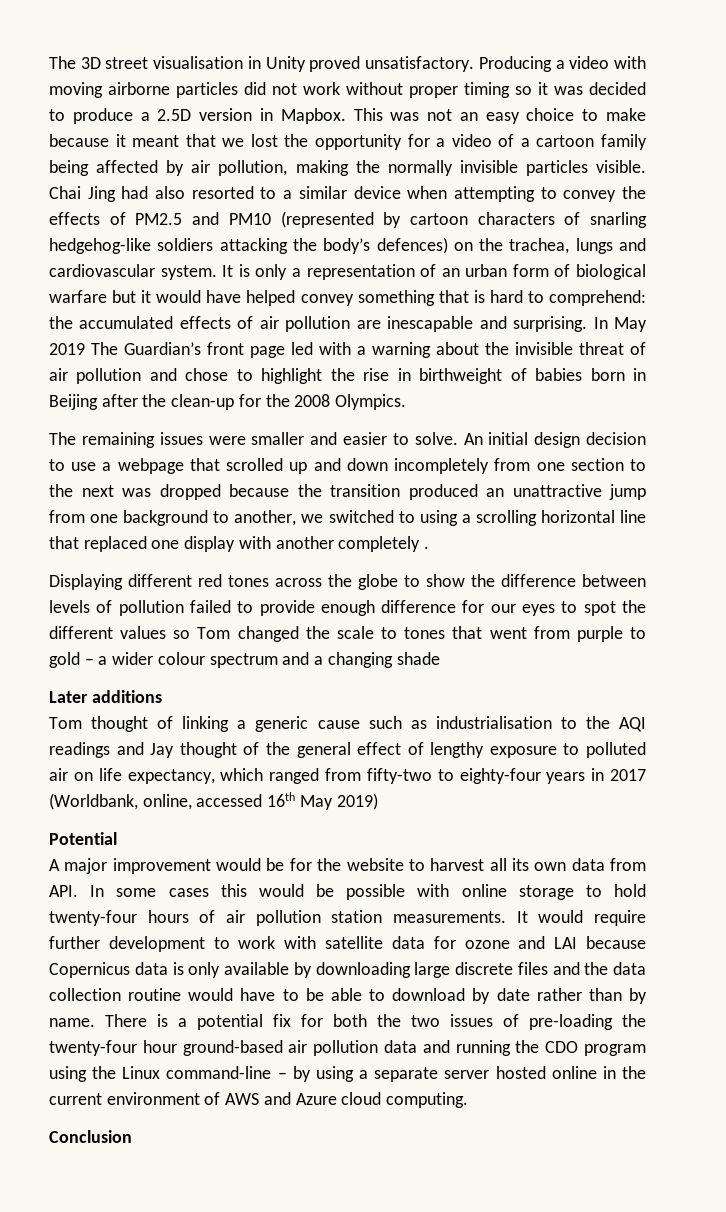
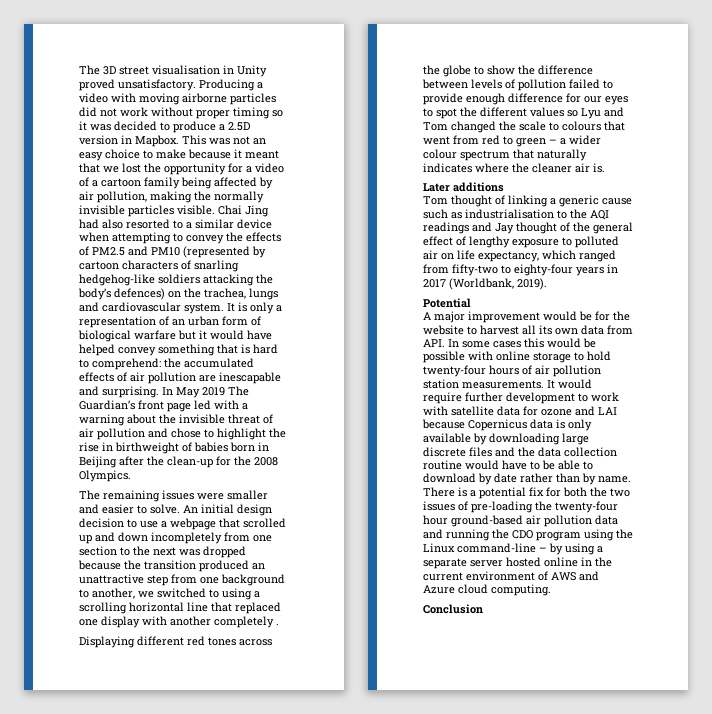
[609,484,646,500] jump -> [147,575,168,586] step
(191, 634) none -> [581,107,624,119] Lyu and
[404,627,446,639] tones -> [562,121,601,131] colours
[576,626,646,642] [49,652,80,668] purple to gold -> [482,135,546,147] red to green
[282,652,440,668] and a changing shade -> [513,149,587,161] [423,163,605,173] that naturally indicates where the cleaner air is.
[142,792,378,810] online, accessed 16th May 2019) -> [517,278,547,290] 2019).

